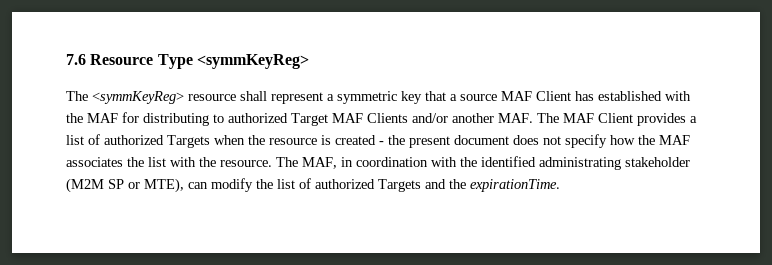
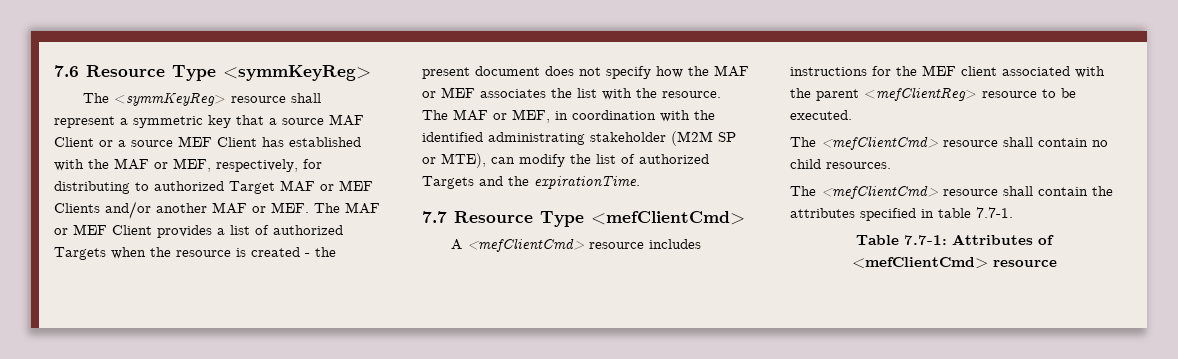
(571, 96) none -> [99,136,257,147] or a source MEF Client
(118, 118) none -> [154,158,298,172] or MEF, respectively,
(363, 118) none -> [320,180,373,191] or MEF
[498,113,594,123] MAF. The MAF -> [212,202,380,214] [54,224,107,235] MAF or MEF. The MAF or MEF
(690, 140) none -> [422,87,475,98] or MEF
[302,157,337,169] MAF, -> [453,109,550,123] MAF or MEF,
(560, 185) none -> [422,211,745,227] [451,238,702,252] [790,65,1105,78] [790,87,1076,101] [790,110,852,120] [790,136,1108,150] [790,159,891,169] [790,185,1113,199] [790,207,1013,221] [856,234,1054,245] [851,257,1057,269] // 7.7 Resource Type <mefClientCmd> // A <mefClientCmd> resource includes instructions for the MEF client associated with the parent <mefClientReg> resource to be executed. // The <mefClientCmd> resource shall contain no child resources. // The <mefClientCmd> resource shall contain the attributes specified in table 7.7-1. // Table 7.7-1: Attributes of <mefClientCmd> resource

